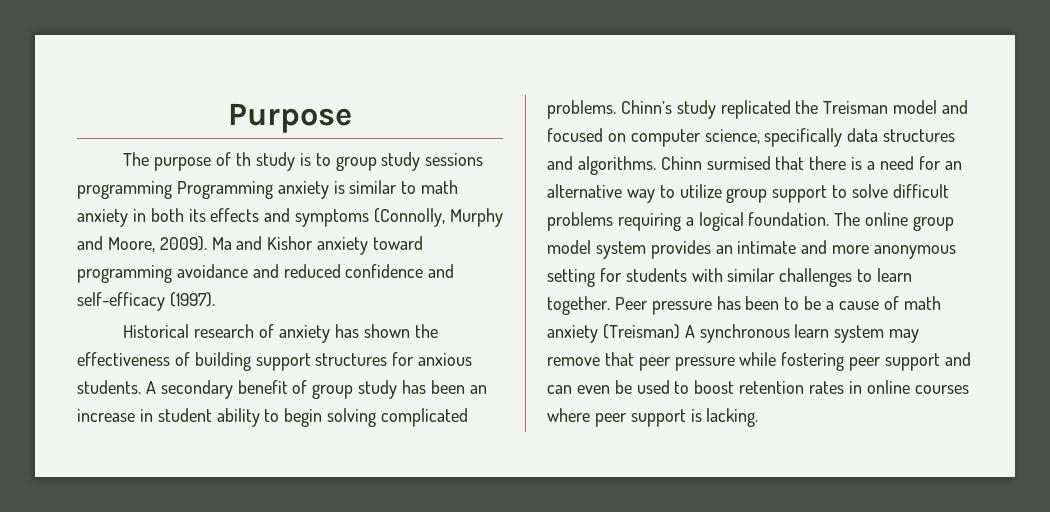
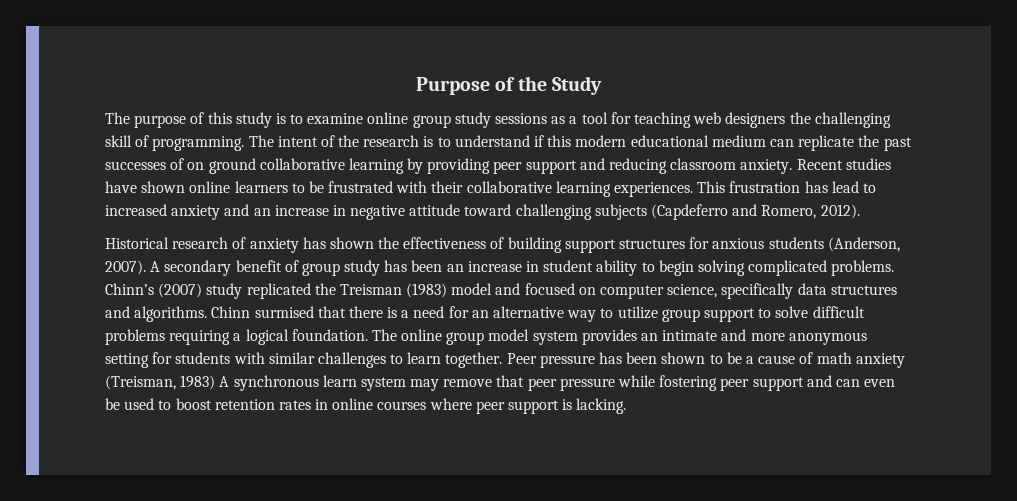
(352, 118) none -> [494,76,603,95] of the Study
[236,152,252,166] th -> [207,112,232,124] this
(331, 159) none -> [307,112,409,124] examine online
[77,180,459,199] [77,208,503,227] [77,236,424,255] [77,264,455,283] [77,292,215,311] programming Programming anxiety is similar to math anxiety in both its effects and symptoms (Connolly, Murphy and Moore, 2009). Ma and Kishor anxiety toward programming avoidance and reduced confidence and self-efficacy (1997). -> [551,112,891,128] [105,135,912,151] [105,158,891,174] [105,181,876,197] [105,204,860,220] as a tool for teaching web designers the challenging skill of programming. The intent of the research is to understand if this modern educational medium can replicate the past successes of on ground collaborative learning by providing peer support and reducing classroom anxiety. Recent studies have shown online learners to be frustrated with their collaborative learning experiences. This frustration has lead to increased anxiety and an increase in negative attitude toward challenging subjects (Capdeferro and Romero, 2012).
[77,380,141,394] students. -> [768,237,900,252] [105,260,146,275] students (Anderson, 2007).
(672, 107) none -> [158,283,203,298] (2007)
(889, 107) none -> [406,283,448,298] (1983)
(780, 303) none -> [661,352,706,364] shown
[602,324,680,339] (Treisman) -> [105,375,216,390] (Treisman, 1983)

